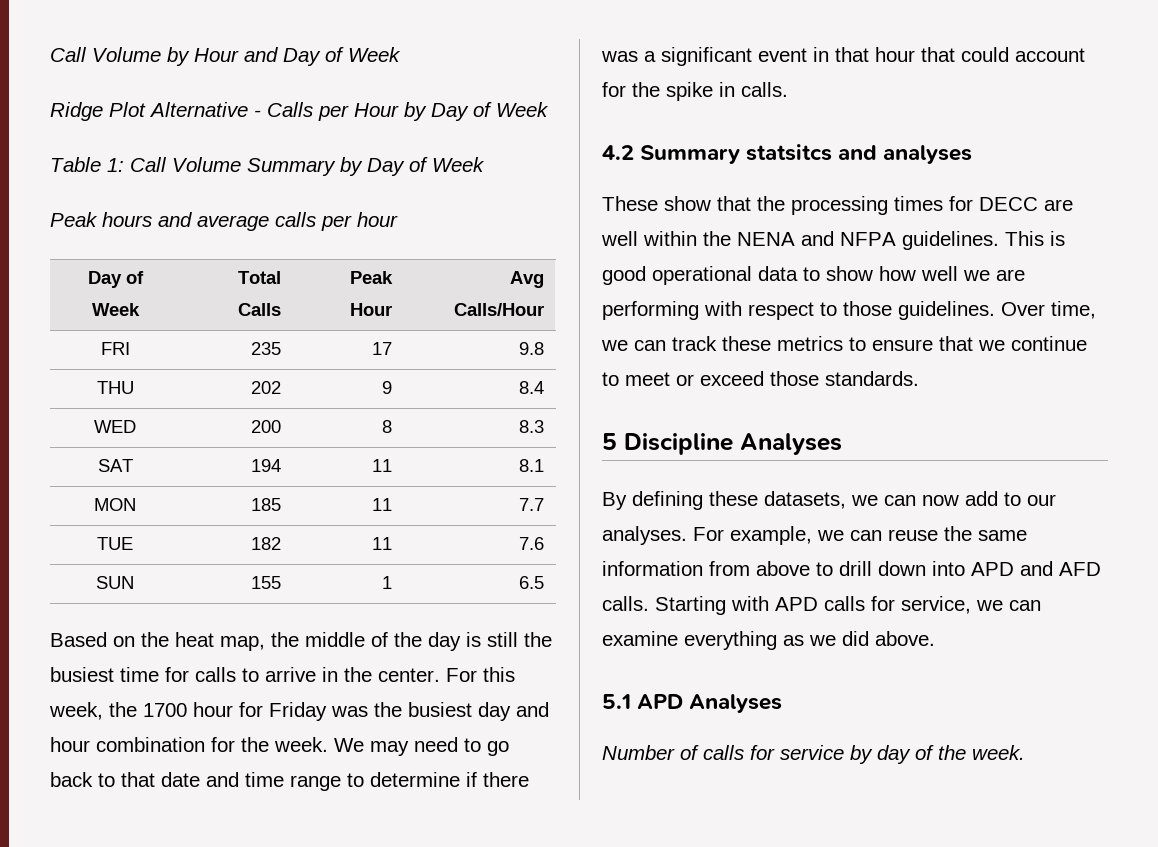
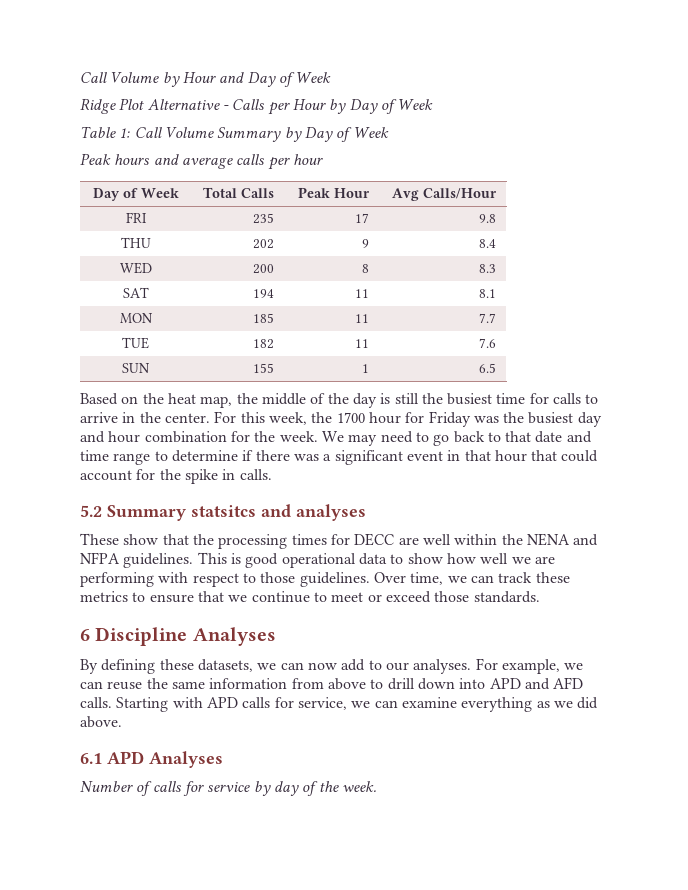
[602,145,634,160] 4.2 -> [80,505,102,517] 5.2
[602,433,617,450] 5 -> [80,629,90,641] 6
[602,694,631,709] 5.1 -> [80,753,102,764] 6.1

